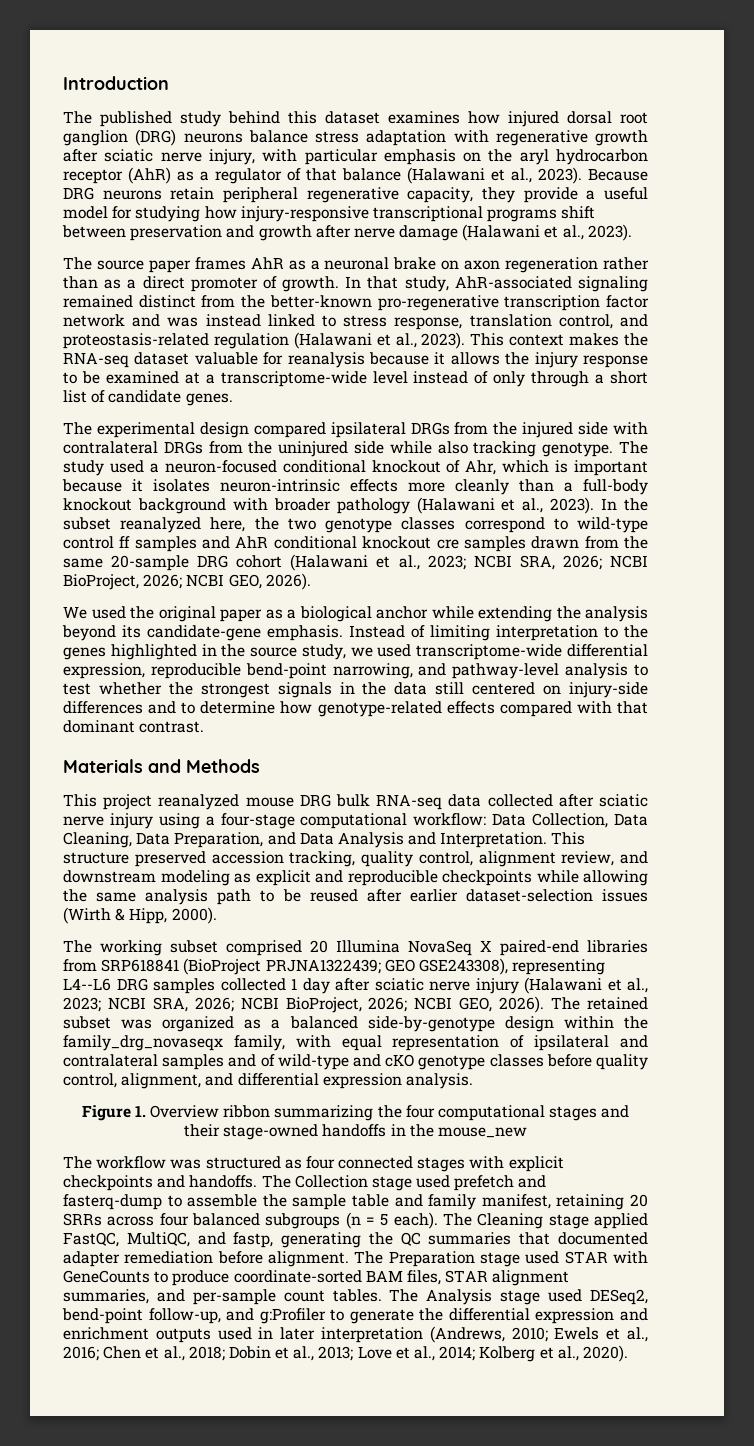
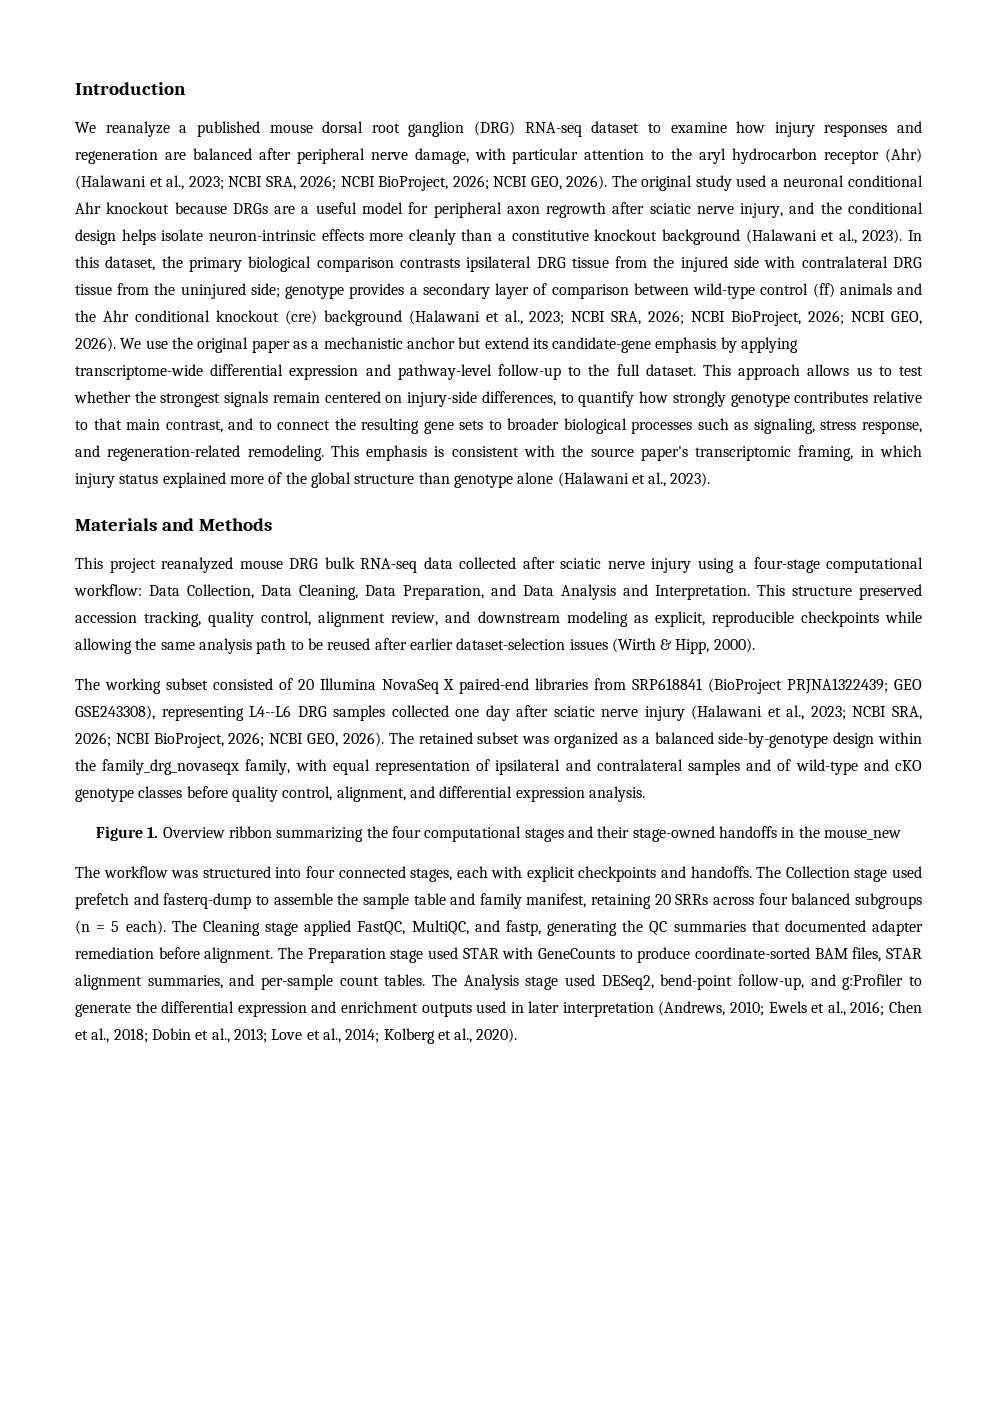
[63,111,648,127] [63,129,648,146] [63,149,648,165] [63,167,648,184] [63,187,648,203] [63,206,596,222] [62,224,632,241] [63,257,650,273] [63,276,648,292] [63,295,649,311] [63,314,648,330] [63,332,649,349] [63,352,648,368] [63,371,648,387] [63,390,233,406] [63,422,648,438] [63,441,648,457] [63,460,648,476] [62,479,648,495] [63,497,648,514] [63,517,648,533] [63,536,649,552] [63,555,283,571] The published study behind this dataset examines how injured dorsal root ganglion (DRG) neurons balance stress adaptation with regenerative growth after sciatic nerve injury, with particular emphasis on the aryl hydrocarbon receptor (AhR) as a regulator of that balance (Halawani et al., 2023). Because DRG neurons retain peripheral regenerative capacity, they provide a useful model for studying how injury-responsive transcriptional programs shift between preservation and growth after nerve damage (Halawani et al., 2023). // The source paper frames AhR as a neuronal brake on axon regeneration rather than as a direct promoter of growth. In that study, AhR-associated signaling remained distinct from the better-known pro-regenerative transcription factor network and was instead linked to stress response, translation control, and proteostasis-related regulation (Halawani et al., 2023). This context makes the RNA-seq dataset valuable for reanalysis because it allows the injury response to be examined at a transcriptome-wide level instead of only through a short list of candidate genes. // The experimental design compared ipsilateral DRGs from the injured side with contralateral DRGs from the uninjured side while also tracking genotype. The study used a neuron-focused conditional knockout of Ahr, which is important because it isolates neuron-intrinsic effects more cleanly than a full-body knockout background with broader pathology (Halawani et al., 2023). In the subset reanalyzed here, the two genotype classes correspond to wild-type control ff samples and AhR conditional knockout cre samples drawn from the same 20-sample DRG cohort -> [75,121,922,137] [75,148,923,164] We reanalyze a published mouse dorsal root ganglion (DRG) RNA-seq dataset to examine how injury responses and regeneration are balanced after peripheral nerve damage, with particular attention to the aryl hydrocarbon receptor (Ahr)
[63,606,126,619] // We used -> [611,175,923,191] [75,202,924,218] [75,229,922,245] [75,256,922,272] [75,283,923,299] [75,310,923,326] [75,337,168,352] The original study used a neuronal conditional Ahr knockout because DRGs are a useful model for peripheral axon regrowth after sciatic nerve injury, and the conditional design helps isolate neuron-intrinsic effects more cleanly than a constitutive knockout background (Halawani et al., 2023). In this dataset, the primary biological comparison contrasts ipsilateral DRG tissue from the injured side with contralateral DRG tissue from the uninjured side; genotype provides a secondary layer of comparison between wild-type control (ff) animals and the Ahr conditional knockout (cre) background (Halawani et al., 2023; NCBI SRA, 2026; NCBI BioProject, 2026; NCBI GEO, 2026). We use
[299,606,648,622] [62,625,648,641] [63,644,648,660] [63,663,629,679] biological anchor while extending the analysis beyond its candidate-gene emphasis. Instead of limiting interpretation to the genes highlighted in the source study, we used transcriptome-wide differential expression, reproducible bend-point narrowing, and pathway-level analysis -> [323,337,799,353] [75,364,872,380] mechanistic anchor but extend its candidate-gene emphasis by applying transcriptome-wide differential expression and pathway-level follow-up to the full dataset. This approach allows us
[339,682,648,698] [63,701,648,717] [63,720,205,733] in the data still centered on injury-side differences and to determine how genotype-related effects compared with that dominant contrast. -> [272,391,923,407] [75,418,922,434] [75,445,923,461] [75,472,711,488] remain centered on injury-side differences, to quantify how strongly genotype contributes relative to that main contrast, and to connect the resulting gene sets to broader biological processes such as signaling, stress response, and regeneration-related remodeling. This emphasis is consistent with the source paper's transcriptomic framing, in which injury status explained more of the global structure than genotype alone (Halawani et al., 2023).
[255,870,343,886] explicit and -> [654,611,705,627] explicit,
[226,940,302,956] comprised -> [212,678,293,690] consisted of
[291,978,297,990] 1 -> [455,709,480,717] one
[284,1159,302,1169] as -> [275,867,302,878] into
[417,1157,466,1172] stages -> [410,866,488,882] stages, each

